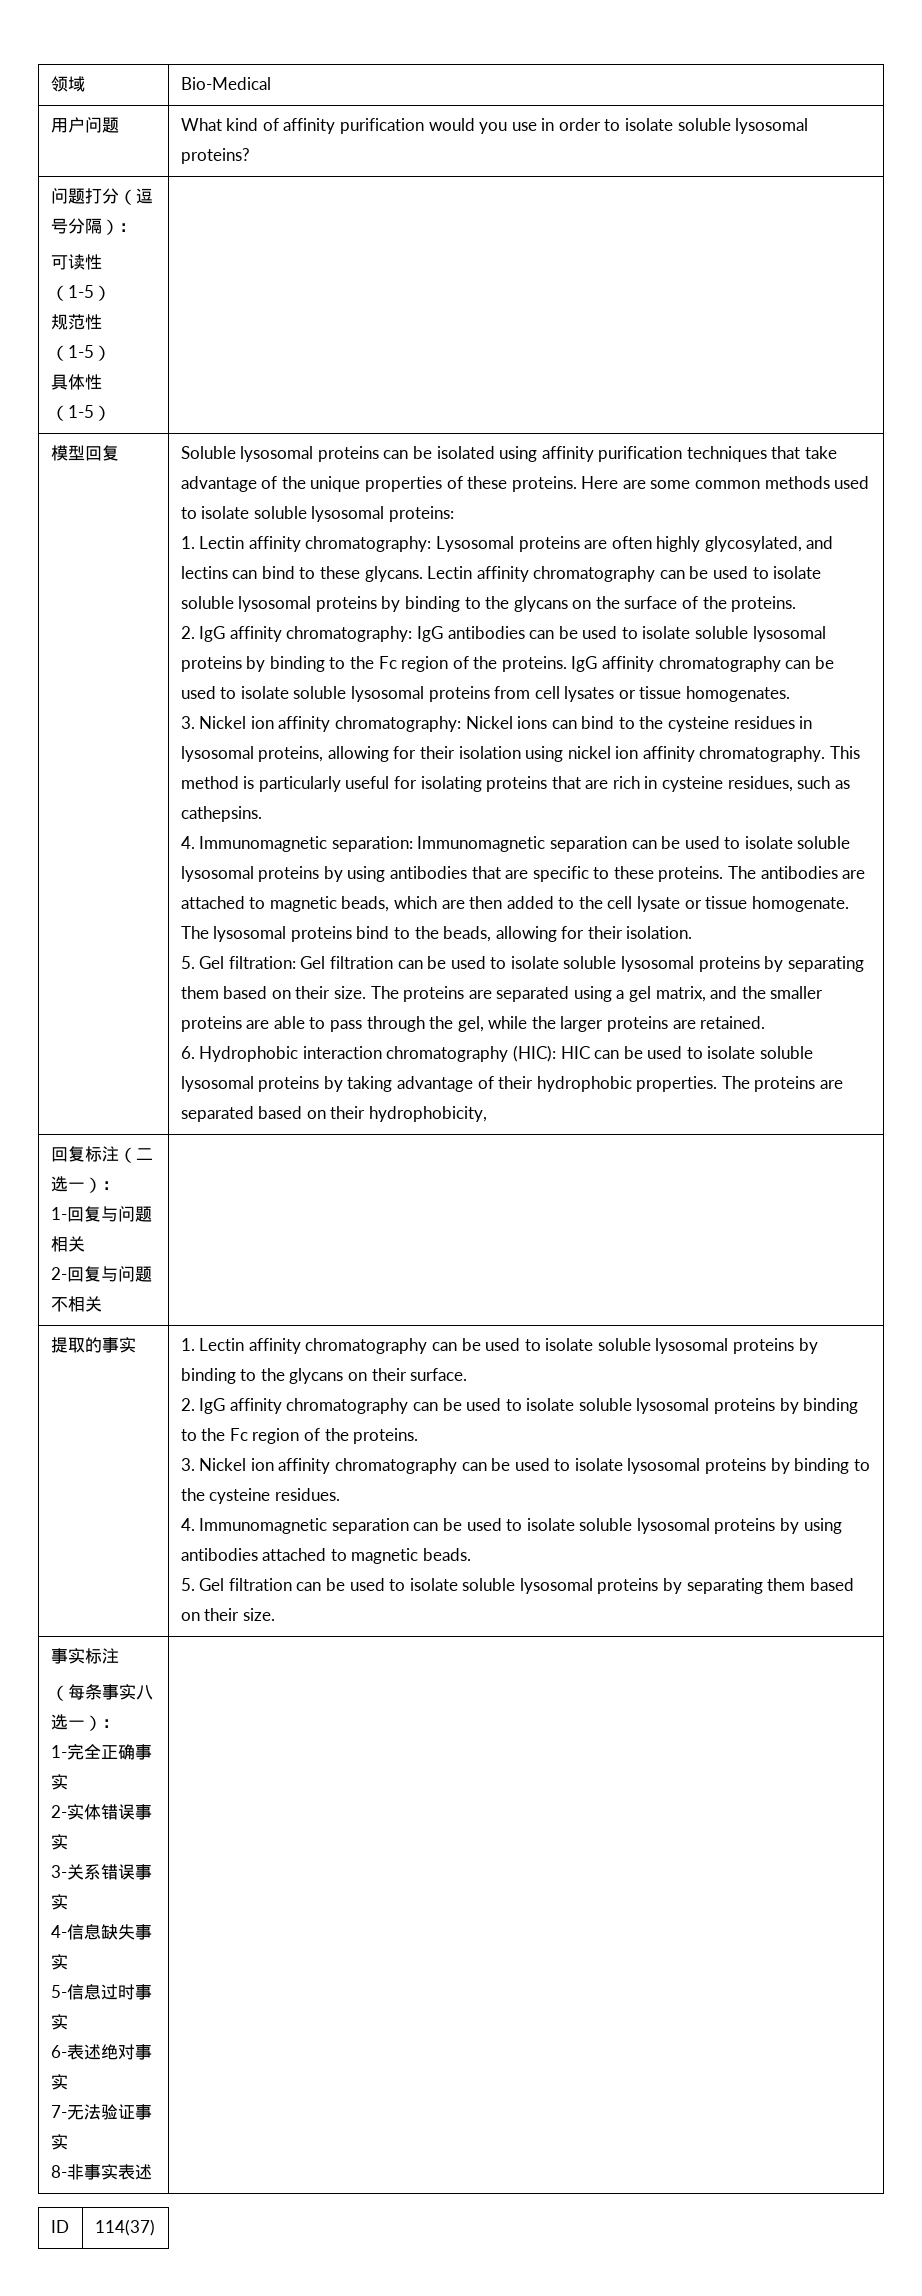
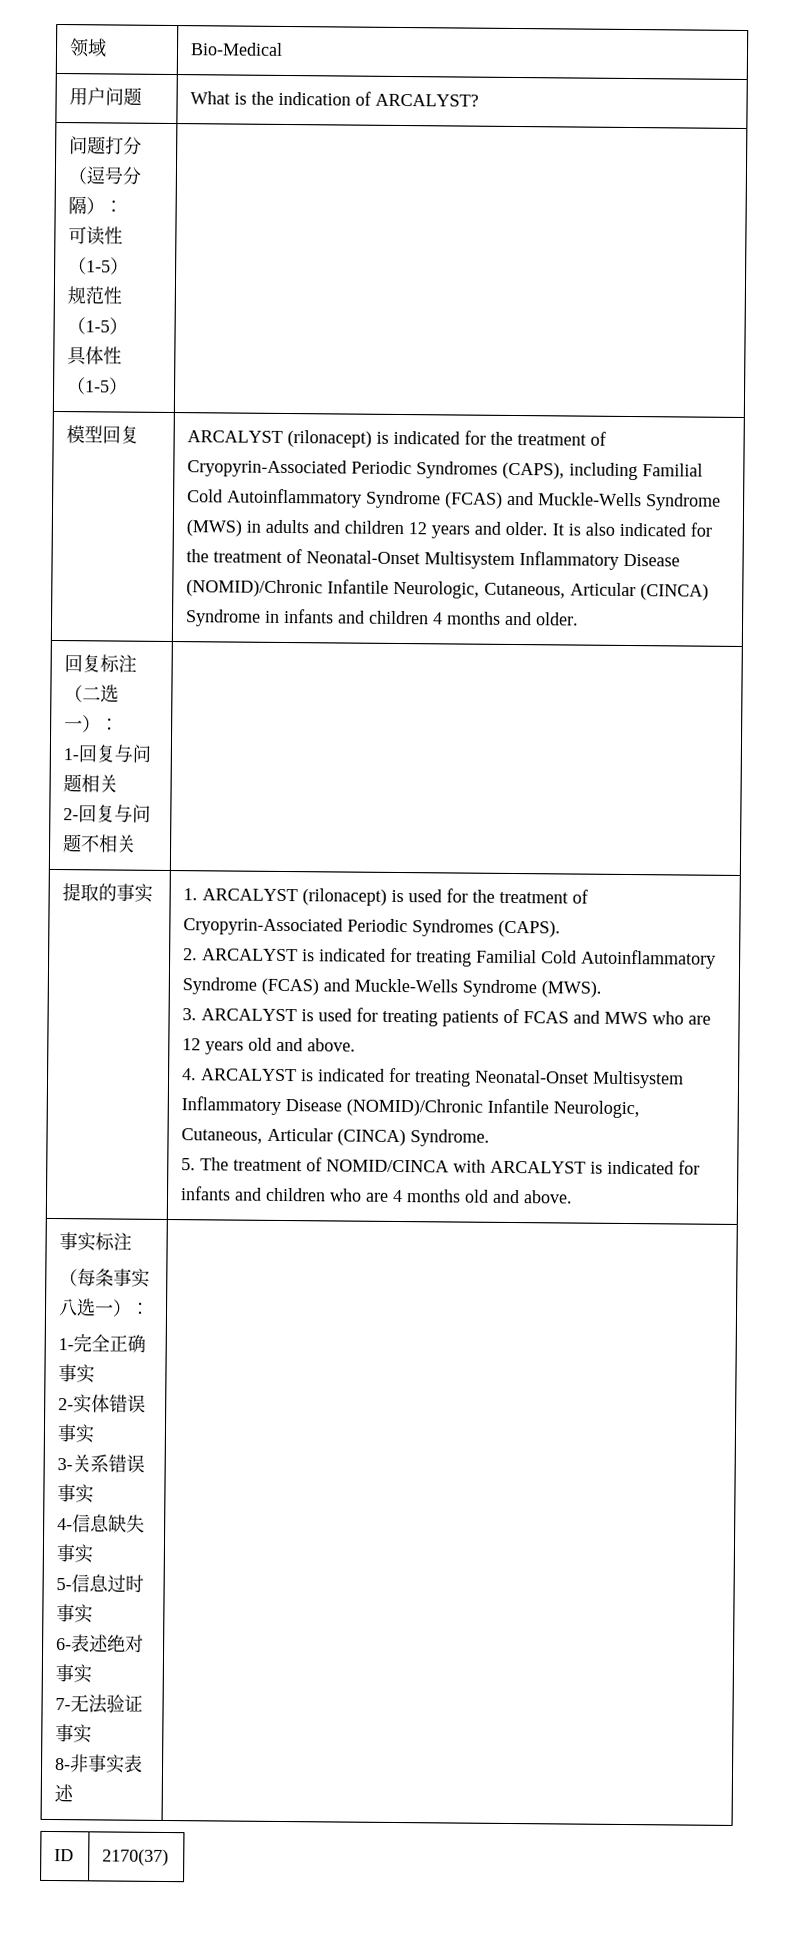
[226,118,809,134] [180,148,250,164] kind of affinity purification would you use in order to isolate soluble lysosomal proteins? -> [234,91,480,107] is the indication of ARCALYST?
[180,446,838,462] [180,476,870,492] [180,506,454,522] [180,536,834,552] [180,566,822,582] [180,596,797,612] [180,626,826,642] [180,656,834,672] [180,686,791,702] [180,716,813,732] [180,746,861,762] [180,776,850,792] [180,806,262,822] [180,836,851,852] [180,866,866,882] [180,896,849,912] [180,926,693,942] [180,956,864,972] [180,986,824,1002] [180,1016,766,1032] [180,1045,814,1062] [180,1076,844,1092] [180,1106,487,1122] Soluble lysosomal proteins can be isolated using affinity purification techniques that take advantage of the unique properties of these proteins. Here are some common methods used to isolate soluble lysosomal proteins: // 1. Lectin affinity chromatography: Lysosomal proteins are often highly glycosylated, and lectins can bind to these glycans. Lectin affinity chromatography can be used to isolate soluble lysosomal proteins by binding to the glycans on the surface of the proteins. // 2. IgG affinity chromatography: IgG antibodies can be used to isolate soluble lysosomal proteins by binding to the Fc region of the proteins. IgG affinity chromatography can be used to isolate soluble lysosomal proteins from cell lysates or tissue homogenates. // 3. Nickel ion affinity chromatography: Nickel ions can bind to the cysteine residues in lysosomal proteins, allowing for their isolation using nickel ion affinity chromatography. This method is particularly useful for isolating proteins that are rich in cysteine residues, such as cathepsins. // 4. Immunomagnetic separation: Immunomagnetic separation can be used to isolate soluble lysosomal proteins by using antibodies that are specific to these proteins. The antibodies are attached to magnetic beads, which are then added to the cell lysate or tissue homogenate. The lysosomal proteins bind to the beads, allowing for their isolation. // 5. Gel filtration: Gel filtration can be used to isolate soluble lysosomal proteins by separating them based on their size. The proteins are separated using a gel matrix, and the smaller proteins are able to pass through the gel, while the larger proteins are retained. // 6. Hydrophobic interaction chromatography (HIC): HIC can be used to isolate soluble lysosomal proteins by taking advantage of their hydrophobic properties. The proteins are separated based on their hydrophobicity, -> [187,430,607,448] [187,459,704,481] [187,488,722,511] [186,519,713,539] [186,549,681,570] [186,579,710,601] [185,608,580,627] ARCALYST (rilonacept) is indicated for the treatment of Cryopyrin-Associated Periodic Syndromes (CAPS), including Familial Cold Autoinflammatory Syndrome (FCAS) and Muckle-Wells Syndrome (MWS) in adults and children 12 years and older. It is also indicated for the treatment of Neonatal-Onset Multisystem Inflammatory Disease (NOMID)/Chronic Infantile Neurologic, Cutaneous, Articular (CINCA) Syndrome in infants and children 4 months and older.
[199,1338,818,1354] [180,1368,468,1384] [180,1398,859,1414] [180,1428,419,1444] [180,1458,870,1474] [180,1488,340,1504] [180,1518,842,1534] [180,1548,471,1564] [180,1578,854,1594] [180,1608,275,1621] Lectin affinity chromatography can be used to isolate soluble lysosomal proteins by binding to the glycans on their surface. // 2. IgG affinity chromatography can be used to isolate soluble lysosomal proteins by binding to the Fc region of the proteins. // 3. Nickel ion affinity chromatography can be used to isolate lysosomal proteins by binding to the cysteine residues. // 4. Immunomagnetic separation can be used to isolate soluble lysosomal proteins by using antibodies attached to magnetic beads. // 5. Gel filtration can be used to isolate soluble lysosomal proteins by separating them based on their size. -> [202,888,589,906] [183,917,562,938] [183,947,717,969] [182,977,603,998] [182,1007,712,1027] [182,1037,357,1055] [182,1067,685,1089] [181,1096,641,1119] [181,1127,491,1147] [181,1157,701,1175] [180,1186,574,1204] ARCALYST (rilonacept) is used for the treatment of Cryopyrin-Associated Periodic Syndromes (CAPS). // 2. ARCALYST is indicated for treating Familial Cold Autoinflammatory Syndrome (FCAS) and Muckle-Wells Syndrome (MWS). // 3. ARCALYST is used for treating patients of FCAS and MWS who are 12 years old and above. // 4. ARCALYST is indicated for treating Neonatal-Onset Multisystem Inflammatory Disease (NOMID)/Chronic Infantile Neurologic, Cutaneous, Articular (CINCA) Syndrome. // 5. The treatment of NOMID/CINCA with ARCALYST is indicated for infants and children who are 4 months old and above.
[94,2219,155,2236] 114(37) -> [102,1848,170,1867] 2170(37)

